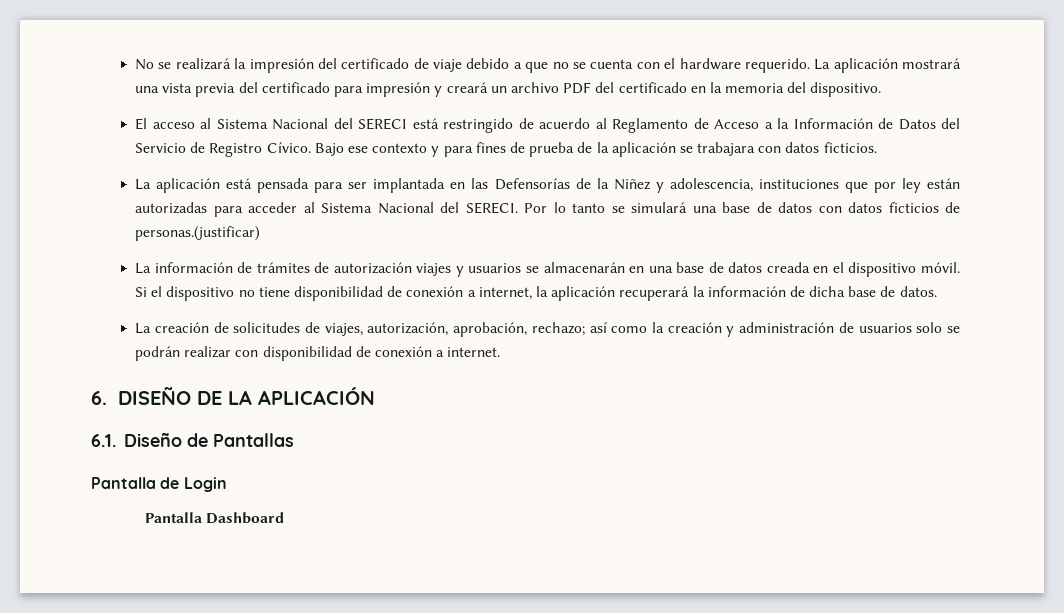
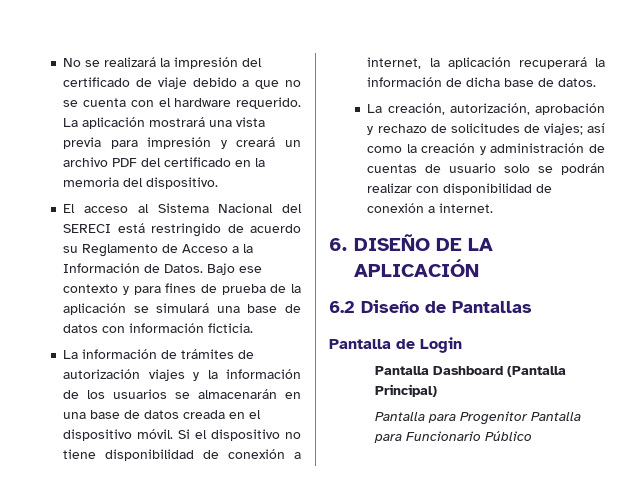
[238,82,330,93] del certificado -> (102, 143) none
[595,118,607,129] al -> [63,246,79,253] su
[898,118,960,130] [135,142,311,157] Datos del Servicio de Registro Cívico. -> [164,264,204,273] Datos.
[697,142,877,156] [135,178,961,193] [135,202,625,217] trabajara con datos ficticios. // La aplicación está pensada para ser implantada en las Defensorías de la Niñez y adolescencia, instituciones que por ley están autorizadas para acceder al Sistema Nacional del SERECI. Por lo tanto se -> (149, 309) none
[848,202,960,213] [135,226,261,241] datos ficticios de personas.(justificar) -> [129,323,254,333] información ficticia.
(464, 271) none -> [207,369,301,379] [63,390,106,399] la información de los
[154,322,585,337] creación de solicitudes de viajes, autorización, aprobación, rechazo; -> [387,103,605,115] [367,123,583,135] creación, autorización, aprobación y rechazo de solicitudes de viajes;
[858,323,912,333] usuarios -> [367,163,497,173] cuentas de usuario
[91,434,116,447] 6.1. -> [329,301,355,313] 6.2
(285, 518) none -> [507,366,567,377] [375,384,438,397] [375,411,582,425] [374,431,533,443] (Pantalla Principal) // Pantalla para Progenitor Pantalla para Funcionario Público

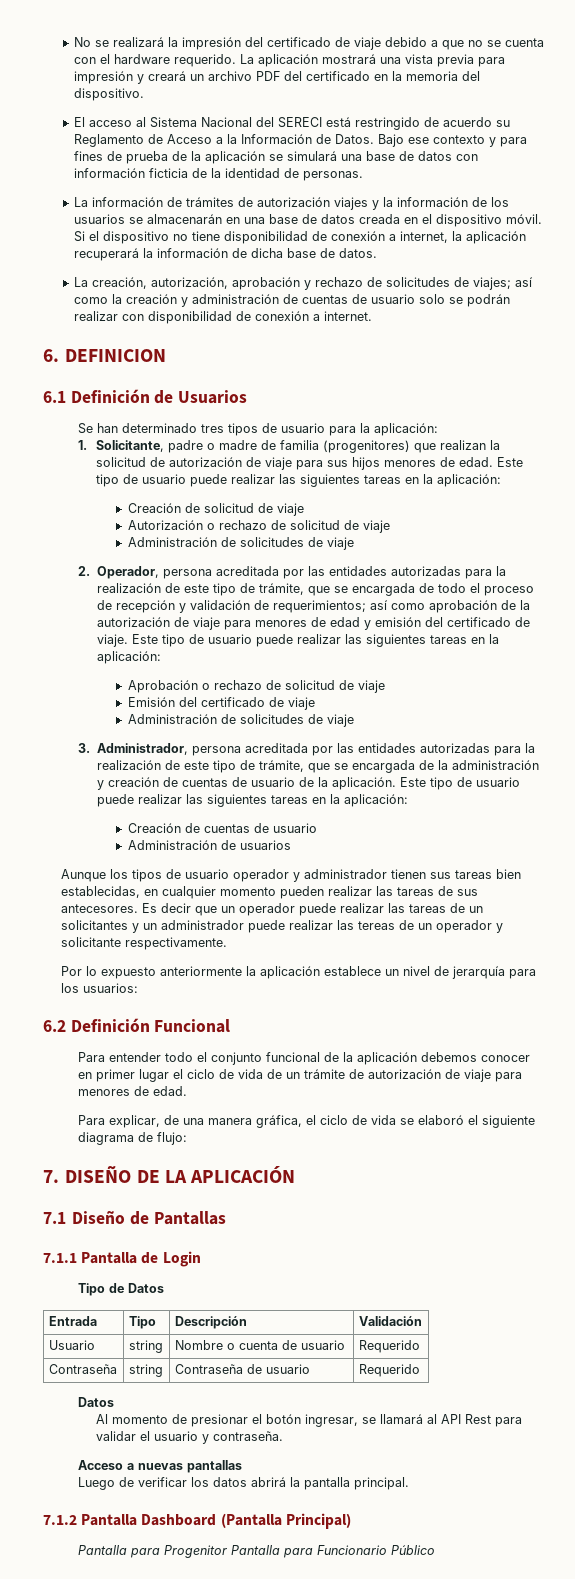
[208,323,254,333] ficticia. -> [149,168,364,181] ficticia de la identidad de personas.
(347, 244) none -> [65,349,167,362] [43,389,248,404] [78,423,439,436] [78,440,501,453] [96,457,524,470] [96,474,502,487] [127,503,304,516] [127,520,390,533] [127,537,354,550] [78,566,506,579] [96,583,534,596] [96,600,530,613] [96,617,530,630] [96,634,499,647] [96,651,161,664] [127,680,385,693] [127,697,315,710] [127,714,354,727] [78,743,535,756] [96,760,539,773] [96,777,520,790] [96,794,408,807] [127,823,317,833] [127,840,291,850] [60,869,521,882] [60,886,478,899] [60,903,483,916] [60,920,503,933] [60,937,227,950] [60,966,536,979] [60,983,138,993] [43,1018,231,1033] [78,1052,531,1065] [78,1069,523,1082] [78,1086,188,1096] [78,1115,536,1128] [78,1132,188,1145] [43,1170,59,1183] DEFINICION // 6.1 Definición de Usuarios // Se han determinado tres tipos de usuario para la aplicación: // 1. Solicitante, padre o madre de familia (progenitores) que realizan la solicitud de autorización de viaje para sus hijos menores de edad. Este tipo de usuario puede realizar las siguientes tareas en la aplicación: // Creación de solicitud de viaje // Autorización o rechazo de solicitud de viaje // Administración de solicitudes de viaje // 2. Operador, persona acreditada por las entidades autorizadas para la realización de este tipo de trámite, que se encargada de todo el proceso de recepción y validación de requerimientos; así como aprobación de la autorización de viaje para menores de edad y emisión del certificado de viaje. Este tipo de usuario puede realizar las siguientes tareas en la aplicación: // Aprobación o rechazo de solicitud de viaje // Emisión del certificado de viaje // Administración de solicitudes de viaje // 3. Administrador, persona acreditada por las entidades autorizadas para la realización de este tipo de trámite, que se encargada de la administración y creación de cuentas de usuario de la aplicación. Este tipo de usuario puede realizar las siguientes tareas en la aplicación: // Creación de cuentas de usuario // Administración de usuarios // Aunque los tipos de usuario operador y administrador tienen sus tareas bien establecidas, en cualquier momento pueden realizar las tareas de sus antecesores. Es decir que un operador puede realizar las tareas de un solicitantes y un administrador puede realizar las tereas de un operador y solicitante respectivamente. // Por lo expuesto anteriormente la aplicación establece un nivel de jerarquía para los usuarios: // 6.2 Definición Funcional // Para entender todo el conjunto funcional de la aplicación debemos conocer en primer lugar el ciclo de vida de un trámite de autorización de viaje para menores de edad. // Para explicar, de una manera gráfica, el ciclo de vida se elaboró el siguiente diagrama de flujo: // 7.
[329,301,355,313] 6.2 -> [43,1212,66,1224] 7.1
(532, 307) none -> [43,1253,77,1263] 7.1.1
(462, 345) none -> [78,1283,165,1296] [48,1316,97,1326] [128,1316,156,1329] [174,1316,247,1329] [358,1316,422,1326] [48,1340,95,1350] [128,1340,163,1353] [174,1340,345,1350] [358,1340,420,1353] [48,1364,117,1374] [128,1364,163,1377] [174,1364,310,1374] [358,1364,420,1377] [78,1397,115,1407] [96,1414,523,1427] [96,1431,284,1444] [78,1460,243,1473] [78,1477,410,1490] [43,1515,77,1525] Tipo de Datos // Entrada | Tipo | Descripción | Validación // Usuario | string | Nombre o cuenta de usuario | Requerido // Contraseña | string | Contraseña de usuario | Requerido // Datos // Al momento de presionar el botón ingresar, se llamará al API Rest para validar el usuario y contraseña. // Acceso a nuevas pantallas // Luego de verificar los datos abrirá la pantalla principal. // 7.1.2

